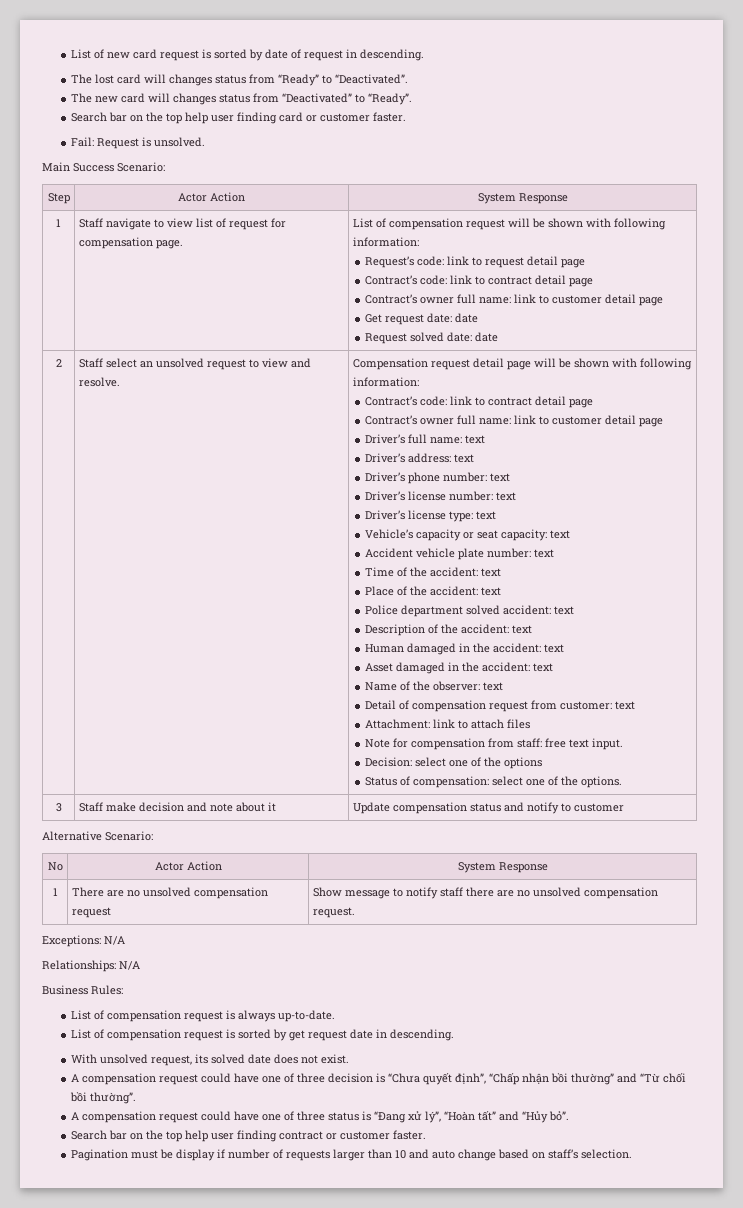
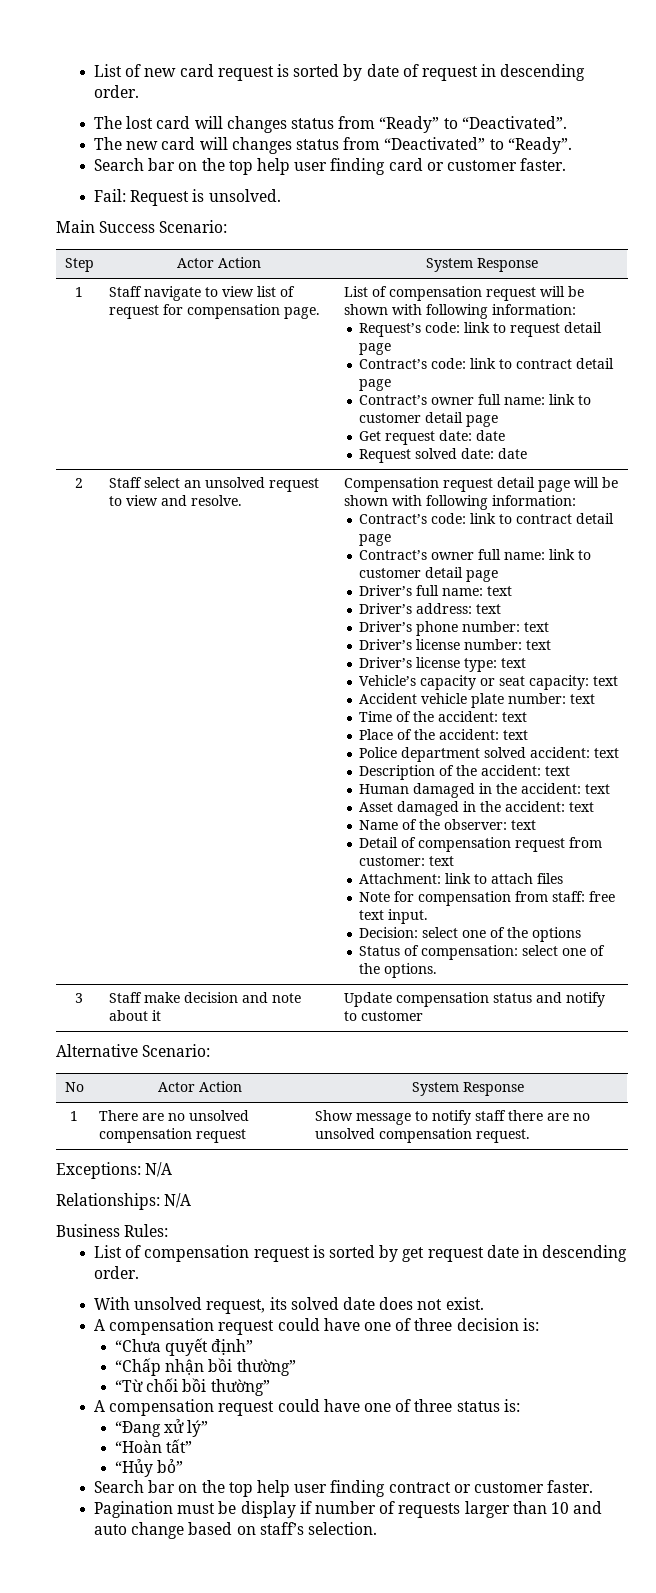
[360,49,425,61] descending. -> [500,64,586,81] [94,85,140,98] descending order.
[71,1010,336,1022] // List of compensation request is always up-to-date. -> (169, 1230) none
[390,1029,455,1041] descending. -> [542,1245,628,1262] [94,1266,140,1279] descending order.
[376,1073,386,1083] is -> [522,1318,539,1331] is: //
[455,1073,487,1084] định”, -> [211,1339,254,1355] định” //
[617,1073,638,1083] and -> (296, 1367) //
[90,1092,137,1104] thường”. -> [210,1379,270,1396] thường”
[362,1111,372,1121] is -> [503,1399,520,1412] is: //
[425,1111,442,1123] lý”, -> [187,1420,209,1437] lý” //
[499,1111,570,1123] and “Hủy bỏ”. -> [115,1459,184,1477] // “Hủy bỏ”

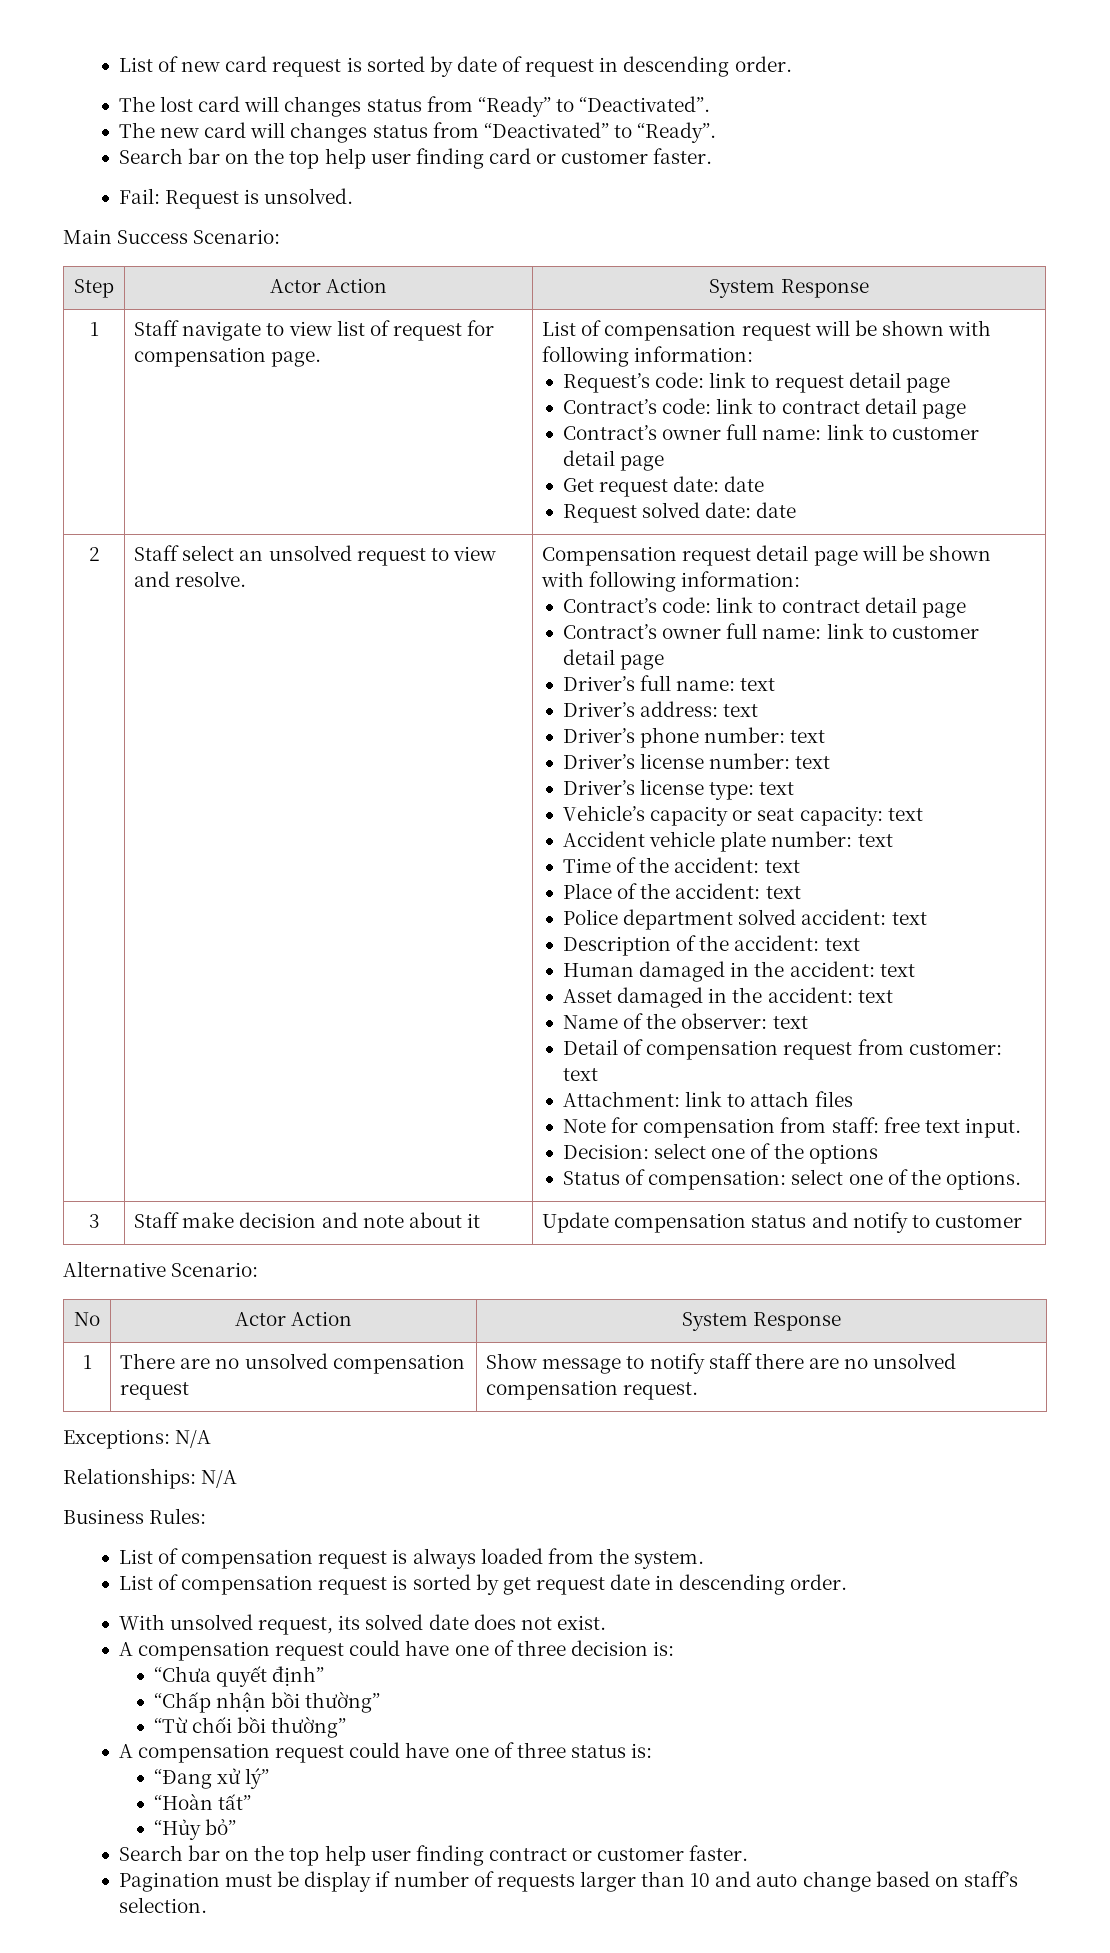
(169, 1230) none -> [118,1548,705,1569] // List of compensation request is always loaded from the system.

